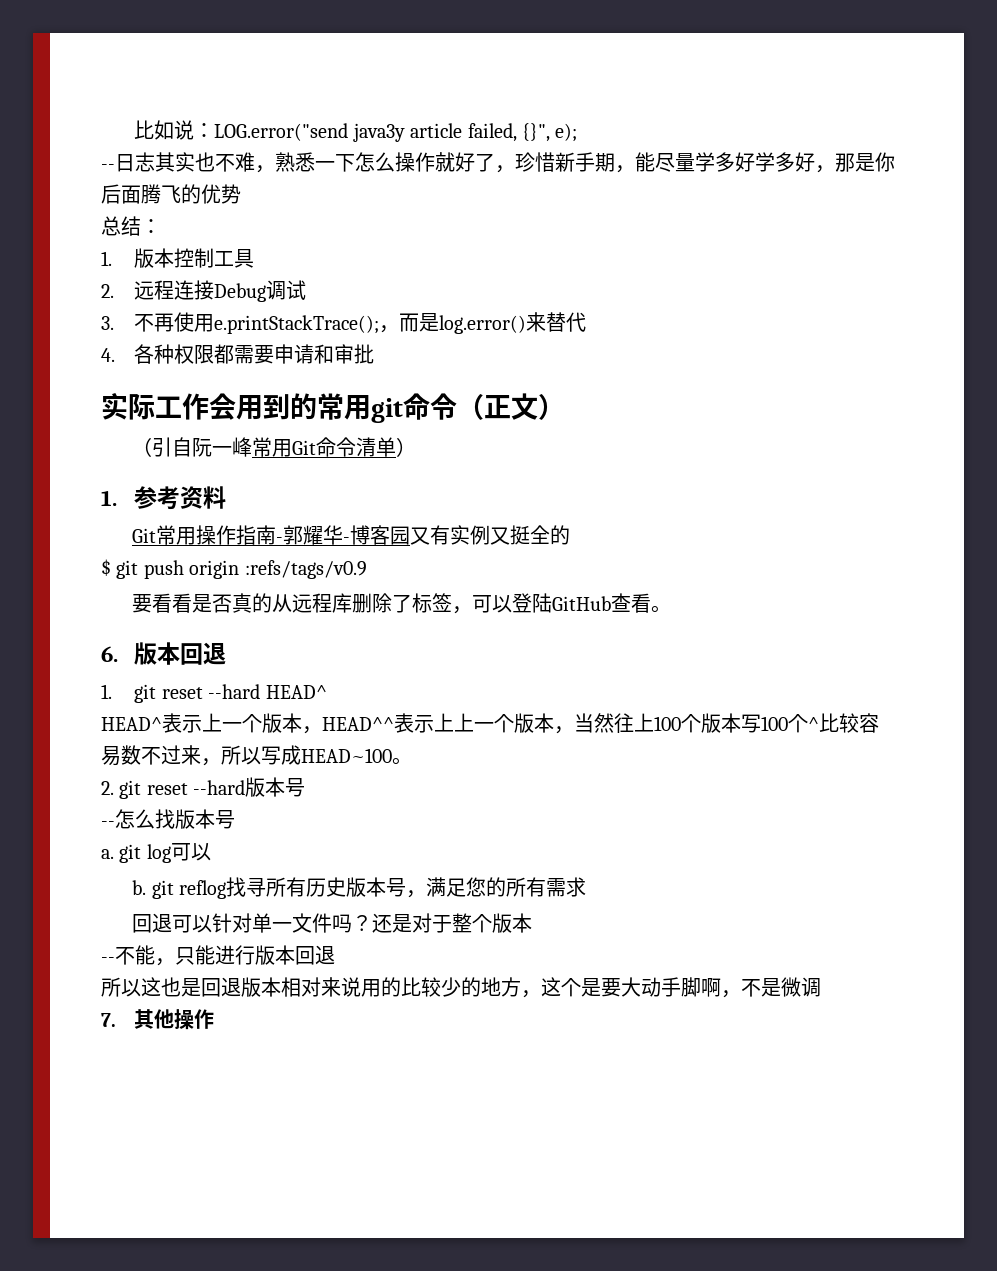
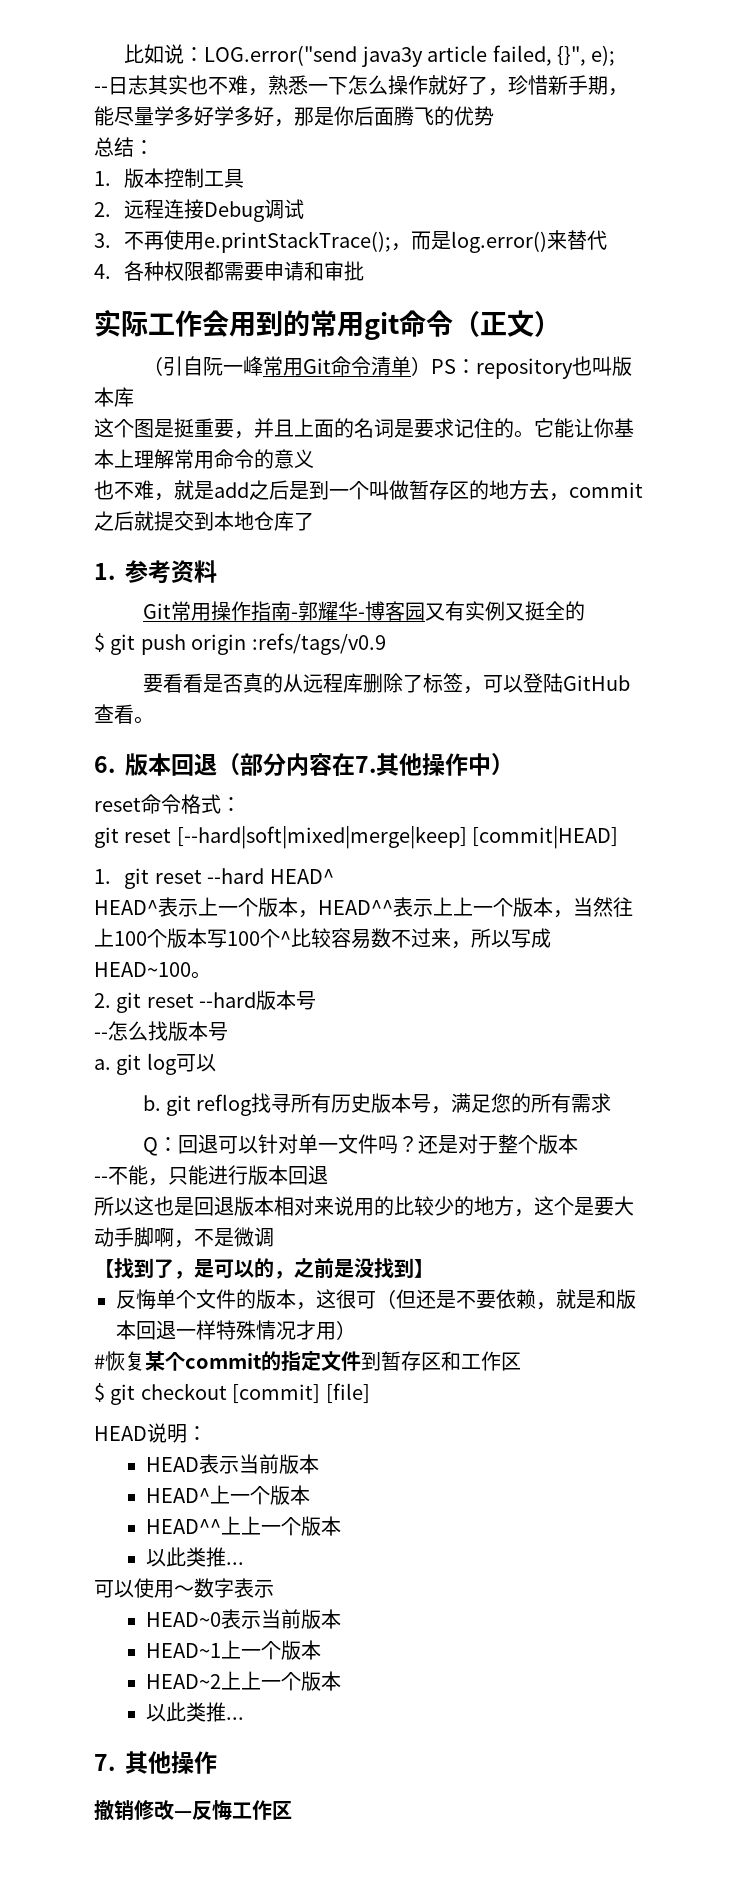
(417, 447) none -> [430,356,632,379] [94,387,134,407] [94,418,634,439] [94,449,314,469] [94,480,643,501] [94,511,314,531] PS：repository也叫版本库 // 这个图是挺重要，并且上面的名词是要求记住的。它能让你基本上理解常用命令的意义 // 也不难，就是add之后是到一个叫做暂存区的地方去，commit之后就提交到本地仓库了
(227, 653) none -> [217,753,514,776] [94,794,241,814] [94,826,619,849] （部分内容在7.其他操作中） // reset命令格式： // git reset [--hard|soft|mixed|merge|keep] [commit|HEAD]
(586, 887) none -> [142,1137,178,1156] Q：
[101,1009,215,1030] 7.其他操作 -> [94,1258,434,1279] [116,1289,636,1310] [116,1320,356,1340] [94,1351,521,1371] [94,1383,370,1405] [94,1423,207,1443] [146,1454,320,1474] [146,1485,311,1505] [146,1516,342,1536] [146,1547,245,1567] [94,1578,274,1598] [146,1609,342,1629] [146,1640,322,1660] [146,1671,342,1691] [146,1702,245,1722] [94,1751,217,1774] [94,1800,292,1821] 【找到了，是可以的，之前是没找到】 // 反悔单个文件的版本，这很可（但还是不要依赖，就是和版本回退一样特殊情况才用） // #恢复某个commit的指定文件到暂存区和工作区 // $ git checkout [commit] [file] // HEAD说明： // HEAD表示当前版本 // HEAD^上一个版本 // HEAD^^上上一个版本 // 以此类推... // 可以使用～数字表示 // HEAD~0表示当前版本 // HEAD~1上一个版本 // HEAD~2上上一个版本 // 以此类推... // 7.其他操作 // 撤销修改—反悔工作区

